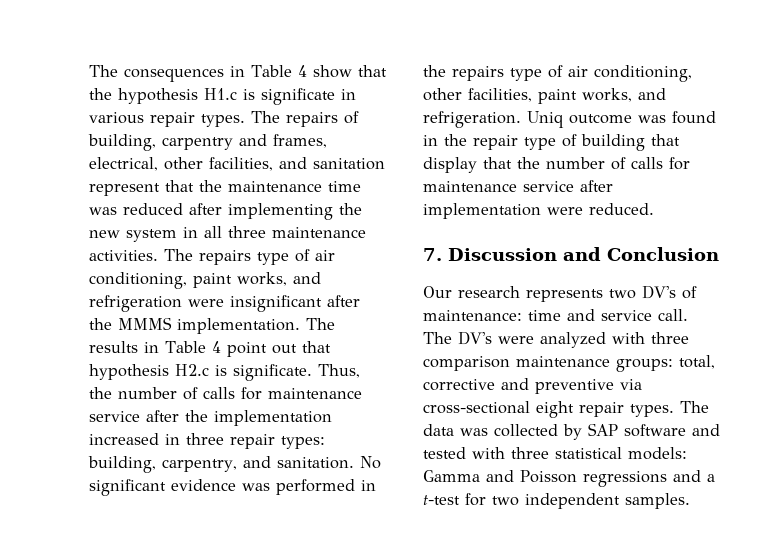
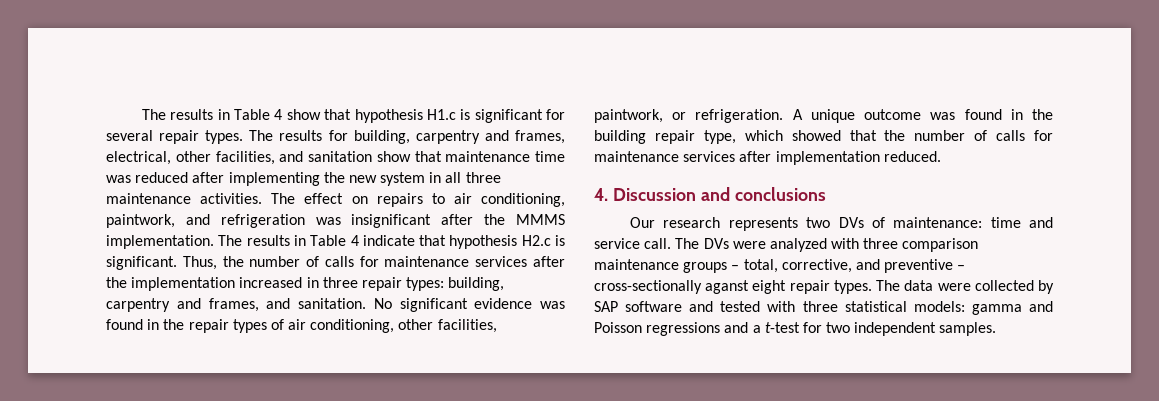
[89,65,224,82] The consequences -> [142,109,214,120] The results
[89,88,112,100] the -> (352, 114) none
[261,88,356,105] [89,111,359,127] significate in various repair types. The repairs of -> [474,109,565,123] [106,130,348,144] significant for several repair types. The results for
[89,180,222,196] represent that the -> [376,151,442,162] show that
[199,249,335,265] [89,272,287,289] repairs type of air conditioning, paint works, -> [304,193,565,207] [106,214,175,228] effect on repairs to air conditioning, paintwork,
[188,299,224,307] were -> [315,217,341,225] was
[226,342,297,357] point out -> [362,235,415,246] indicate
[233,364,312,381] significate. -> [106,256,177,270] significant.
[89,411,140,422] service -> [475,256,528,267] services
[162,459,237,472] carpentry, -> [106,298,259,312] carpentry and frames,
[276,479,376,495] [423,65,542,81] performed in the repairs type -> [106,319,267,333] found in the repair types
[538,88,666,104] [423,111,564,128] paint works, and refrigeration. Uniq -> [594,109,855,123] paintwork, or refrigeration. A unique
[473,134,680,151] [423,157,477,173] repair type of building that display -> [594,130,841,144] building repair type, which showed
[523,181,574,192] service -> [683,151,736,162] services
[547,207,583,215] were -> (880, 158) none
[423,248,442,261] 7. -> [594,188,608,201] 4.
[607,247,719,261] Conclusion -> [734,187,826,201] conclusions
[642,285,676,299] DV's -> [838,217,864,228] DVs
[458,331,492,345] DV's -> [703,238,729,249] DVs
[616,355,715,372] [423,378,642,394] [423,401,530,414] groups: total, corrective and preventive via cross-sectional -> [683,259,966,273] [594,280,750,294] groups – total, corrective, and preventive – cross-sectionally aganst
[460,428,488,436] was -> [937,283,971,291] were
[423,470,480,482] Gamma -> [971,304,1022,315] gamma

